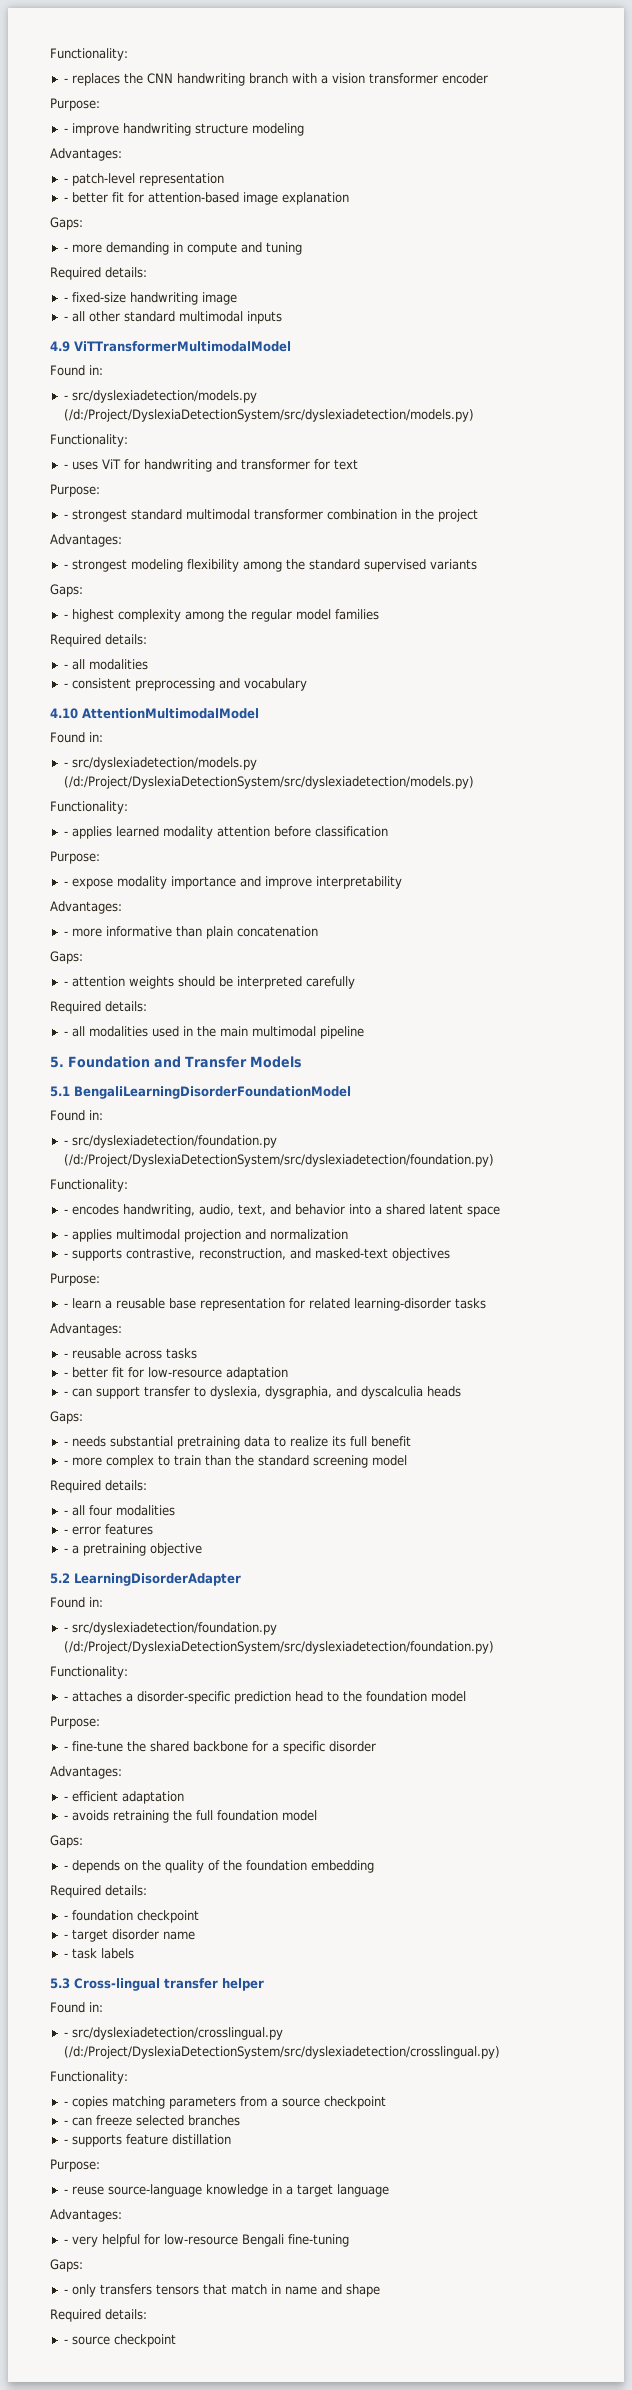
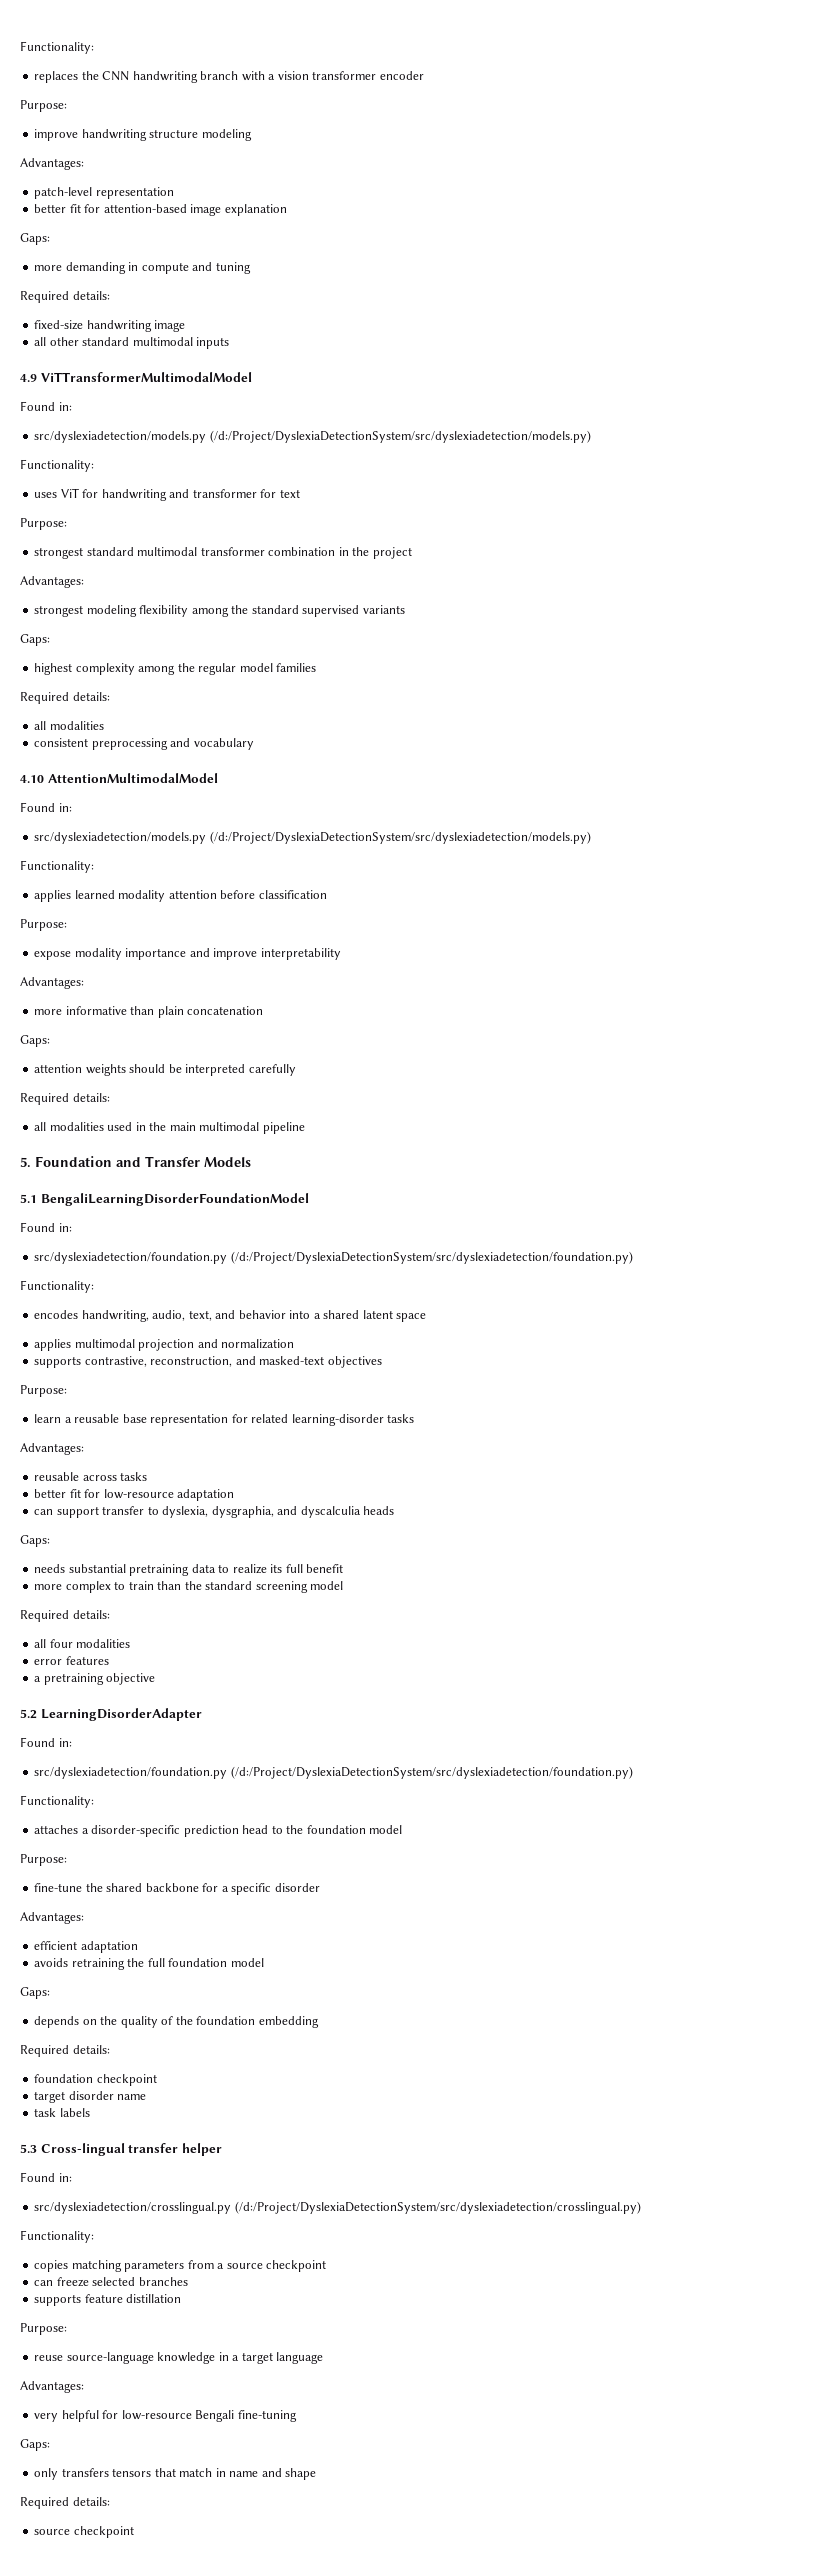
[50,48,128,61] [63,78,68,83] Functionality: // - -> [20,41,94,54] Functionality: //
[63,128,68,133] - -> (67, 106) none
[63,178,68,183] - -> (84, 164) none
[63,197,68,202] - -> (174, 193) none
[63,247,68,252] - -> (50, 239) none
[63,297,68,302] - -> (110, 295) none
[63,316,68,321] - -> (186, 326) none
[63,390,257,403] [63,409,474,422] [50,434,128,447] [63,464,68,469] - src/dyslexiadetection/models.py (/d:/Project/DyslexiaDetectionSystem/src/dyslexiadetection/models.py) // Functionality: // - -> [34,430,591,443] [20,459,94,472] src/dyslexiadetection/models.py (/d:/Project/DyslexiaDetectionSystem/src/dyslexiadetection/models.py) // Functionality: //
[63,514,68,519] - -> (67, 524) none
[63,564,68,569] - -> (84, 582) none
[63,614,68,619] - -> (50, 640) none
[63,664,68,669] - -> (110, 696) none
[63,683,68,688] - -> (104, 725) none
[63,757,257,770] [63,776,474,789] [50,801,128,814] [63,831,68,836] - src/dyslexiadetection/models.py (/d:/Project/DyslexiaDetectionSystem/src/dyslexiadetection/models.py) // Functionality: // - -> [34,831,591,844] [20,860,94,873] src/dyslexiadetection/models.py (/d:/Project/DyslexiaDetectionSystem/src/dyslexiadetection/models.py) // Functionality: //
[63,881,68,886] - -> (67, 925) none
[63,931,68,936] - -> (84, 983) none
[63,981,68,986] - -> (50, 1041) none
[63,1031,68,1036] - -> (110, 1097) none
[63,1135,277,1148] [63,1154,494,1167] [50,1179,128,1192] [63,1209,68,1214] - src/dyslexiadetection/foundation.py (/d:/Project/DyslexiaDetectionSystem/src/dyslexiadetection/foundation.py) // Functionality: // - -> [34,1251,633,1264] [20,1280,94,1293] src/dyslexiadetection/foundation.py (/d:/Project/DyslexiaDetectionSystem/src/dyslexiadetection/foundation.py) // Functionality: //
[63,1234,68,1239] - -> (427, 1317) none
[63,1253,68,1258] - -> (295, 1344) none
[63,1303,68,1308] - -> (67, 1391) none
[63,1353,68,1358] - -> (84, 1449) none
[63,1372,68,1377] - -> (148, 1476) none
[63,1391,68,1396] - -> (235, 1495) none
[63,1441,68,1446] - -> (50, 1541) none
[63,1460,68,1465] - -> (344, 1568) none
[63,1510,68,1515] - -> (110, 1614) none
[63,1529,68,1534] - -> (131, 1643) none
[63,1548,68,1553] - -> (109, 1660) none
[63,1622,277,1635] [63,1641,494,1654] [50,1666,128,1679] [63,1696,68,1701] - src/dyslexiadetection/foundation.py (/d:/Project/DyslexiaDetectionSystem/src/dyslexiadetection/foundation.py) // Functionality: // - -> [34,1766,633,1779] [20,1795,94,1808] src/dyslexiadetection/foundation.py (/d:/Project/DyslexiaDetectionSystem/src/dyslexiadetection/foundation.py) // Functionality: //
[63,1746,68,1751] - -> (67, 1860) none
[63,1796,68,1801] - -> (84, 1918) none
[63,1815,68,1820] - -> (138, 1947) none
[63,1865,68,1870] - -> (50, 1993) none
[63,1915,68,1920] - -> (110, 2049) none
[63,1934,68,1939] - -> (157, 2080) none
[63,1953,68,1958] - -> (147, 2097) none
[63,2032,68,2037] - -> (72, 2177) none
[63,2101,68,2106] - -> (94, 2236) none
[63,2120,68,2125] - -> (327, 2266) none
[63,2139,68,2144] - -> (188, 2281) none
[63,2189,68,2194] - -> (67, 2329) none
[63,2239,68,2244] - -> (84, 2387) none
[63,2289,68,2294] - -> (50, 2445) none
[63,2339,68,2344] - -> (110, 2501) none

